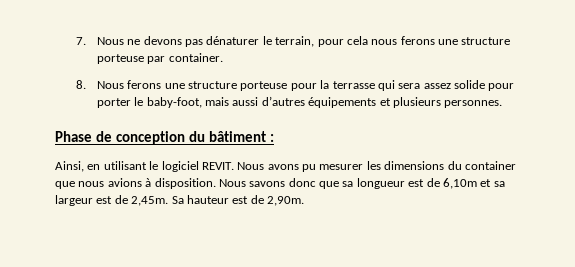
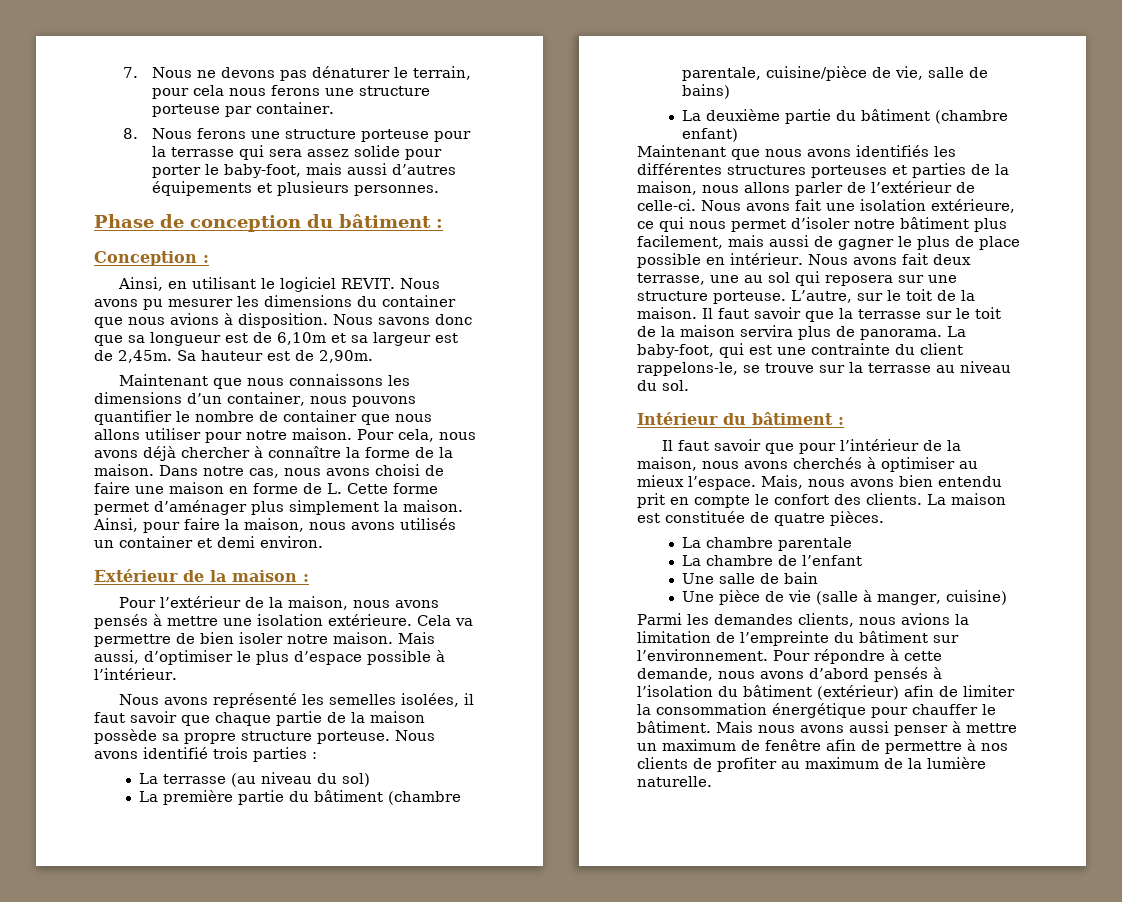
(274, 138) none -> [94,251,209,266] // Conception :
(304, 201) none -> [119,374,411,389] [94,392,416,407] [94,410,432,425] [94,428,476,443] [94,446,453,461] [94,464,444,478] [94,482,438,494] [94,500,463,515] [93,518,456,533] [94,536,323,548] [94,569,309,582] [119,596,440,610] [94,614,473,629] [94,632,435,647] [94,650,445,665] [94,668,177,680] [119,693,475,708] [94,711,425,726] [94,729,435,744] [94,747,317,762] [138,772,370,787] [138,790,461,805] [681,66,988,81] [681,84,730,99] [681,109,1008,124] [681,128,738,142] [637,145,956,160] [637,163,1009,178] [637,181,975,196] [637,199,1015,213] [637,217,1007,232] [637,235,1020,250] [637,253,971,268] [637,271,957,286] [637,289,975,304] [637,307,1001,322] [637,325,966,340] [637,343,963,358] [637,361,1011,376] [637,380,689,391] [637,412,844,425] [662,439,962,454] [637,457,978,472] [637,475,1002,490] [637,493,1006,508] [637,511,884,526] [681,537,852,551] [681,555,862,566] [681,572,818,584] [681,590,1007,605] [637,613,969,627] [637,631,959,646] [637,649,942,664] [637,667,942,682] [637,685,1015,700] [637,703,996,718] [637,721,1017,736] [637,739,1008,754] [637,757,986,772] [637,776,712,787] // Maintenant que nous connaissons les dimensions d’un container, nous pouvons quantifier le nombre de container que nous allons utiliser pour notre maison. Pour cela, nous avons déjà chercher à connaître la forme de la maison. Dans notre cas, nous avons choisi de faire une maison en forme de L. Cette forme permet d’aménager plus simplement la maison. Ainsi, pour faire la maison, nous avons utilisés un container et demi environ. // Extérieur de la maison : // Pour l’extérieur de la maison, nous avons pensés à mettre une isolation extérieure. Cela va permettre de bien isoler notre maison. Mais aussi, d’optimiser le plus d’espace possible à l’intérieur. // Nous avons représenté les semelles isolées, il faut savoir que chaque partie de la maison possède sa propre structure porteuse. Nous avons identifié trois parties : // La terrasse (au niveau du sol) // La première partie du bâtiment (chambre parentale, cuisine/pièce de vie, salle de bains) // La deuxième partie du bâtiment (chambre enfant) // Maintenant que nous avons identifiés les différentes structures porteuses et parties de la maison, nous allons parler de l’extérieur de celle-ci. Nous avons fait une isolation extérieure, ce qui nous permet d’isoler notre bâtiment plus facilement, mais aussi de gagner le plus de place possible en intérieur. Nous avons fait deux terrasse, une au sol qui reposera sur une structure porteuse. L’autre, sur le toit de la maison. Il faut savoir que la terrasse sur le toit de la maison servira plus de panorama. La baby-foot, qui est une contrainte du client rappelons-le, se trouve sur la terrasse au niveau du sol. // Intérieur du bâtiment : // Il faut savoir que pour l’intérieur de la maison, nous avons cherchés à optimiser au mieux l’espace. Mais, nous avons bien entendu prit en compte le confort des clients. La maison est constituée de quatre pièces. // La chambre parentale // La chambre de l’enfant // Une salle de bain // Une pièce de vie (salle à manger, cuisine) // Parmi les demandes clients, nous avions la limitation de l’empreinte du bâtiment sur l’environnement. Pour répondre à cette demande, nous avons d’abord pensés à l’isolation du bâtiment (extérieur) afin de limiter la consommation énergétique pour chauffer le bâtiment. Mais nous avons aussi penser à mettre un maximum de fenêtre afin de permettre à nos clients de profiter au maximum de la lumière naturelle.

